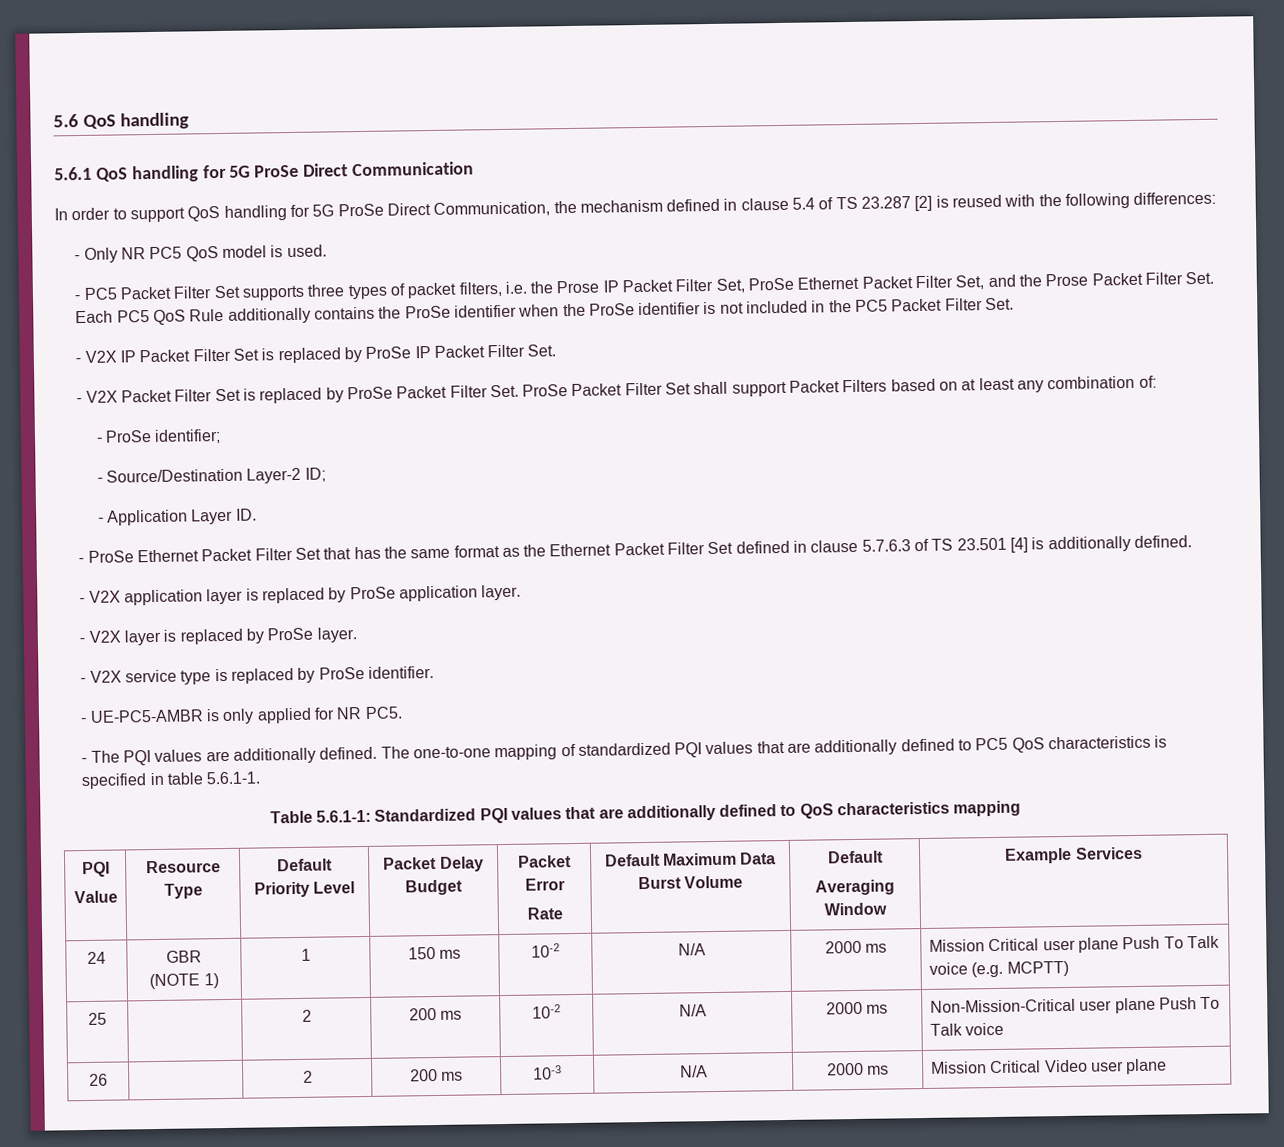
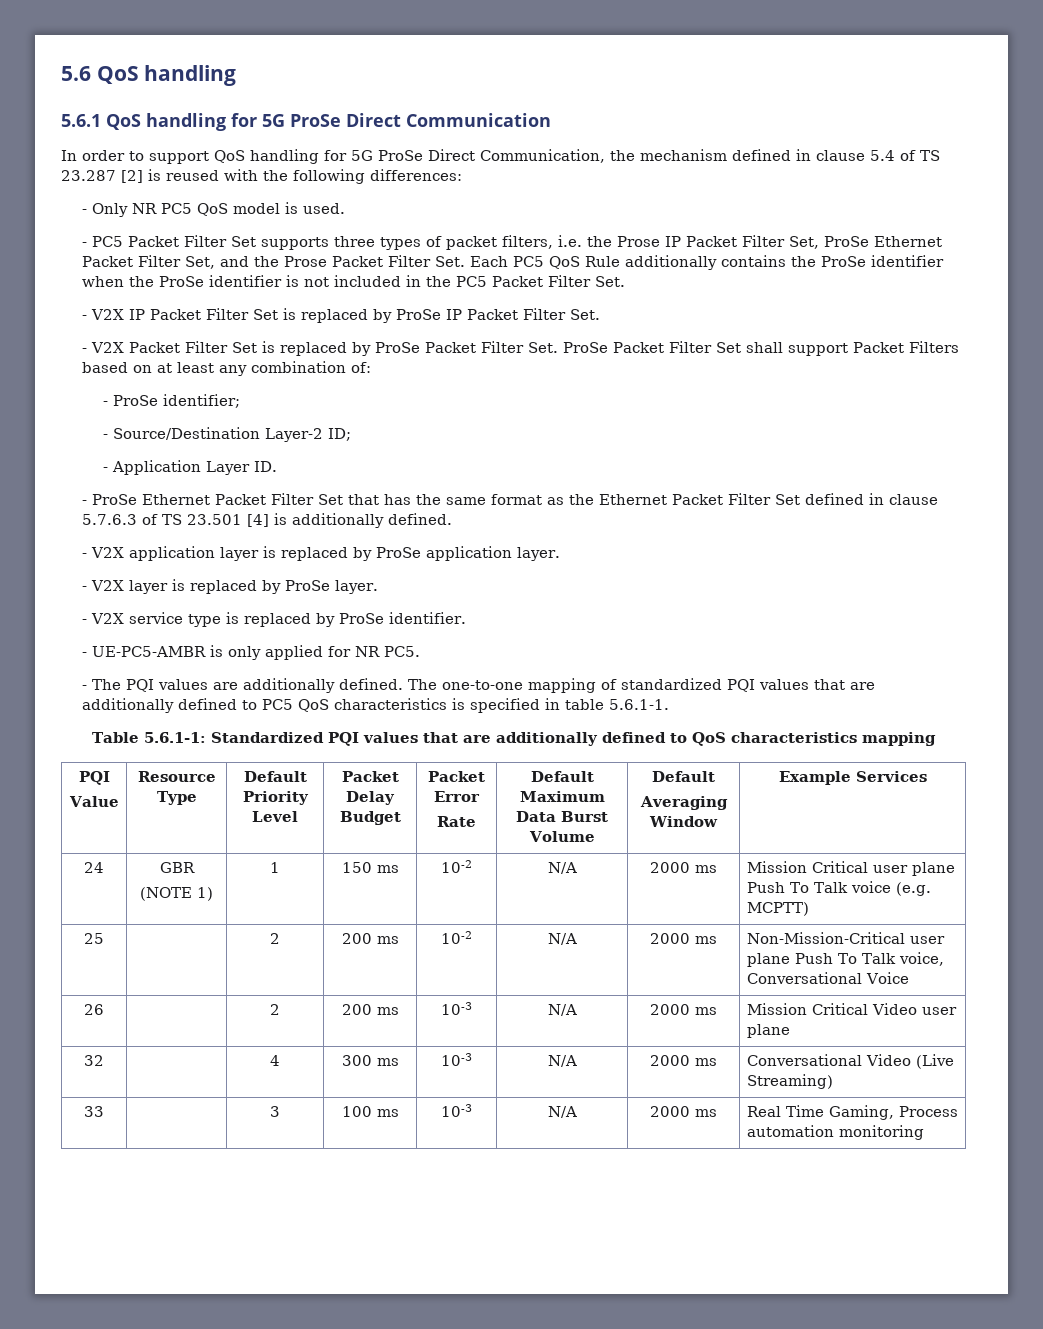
[965,1022,1005,1036] voice -> [898,952,944,966] [746,972,909,984] voice, Conversational Voice
(1168, 1066) none -> [84,1055,104,1066] [270,1055,280,1066] [341,1055,399,1066] [441,1053,472,1066] [547,1055,577,1067] [650,1055,717,1066] [746,1054,954,1069] [746,1074,833,1089] [84,1106,104,1117] [270,1106,280,1117] [341,1106,399,1117] [441,1104,472,1117] [547,1106,577,1118] [650,1106,717,1117] [746,1105,958,1120] [746,1125,924,1140] // 32 | | 4 | 300 ms | 10-3 | N/A | 2000 ms | Conversational Video (Live Streaming) // 33 | | 3 | 100 ms | 10-3 | N/A | 2000 ms | Real Time Gaming, Process automation monitoring

